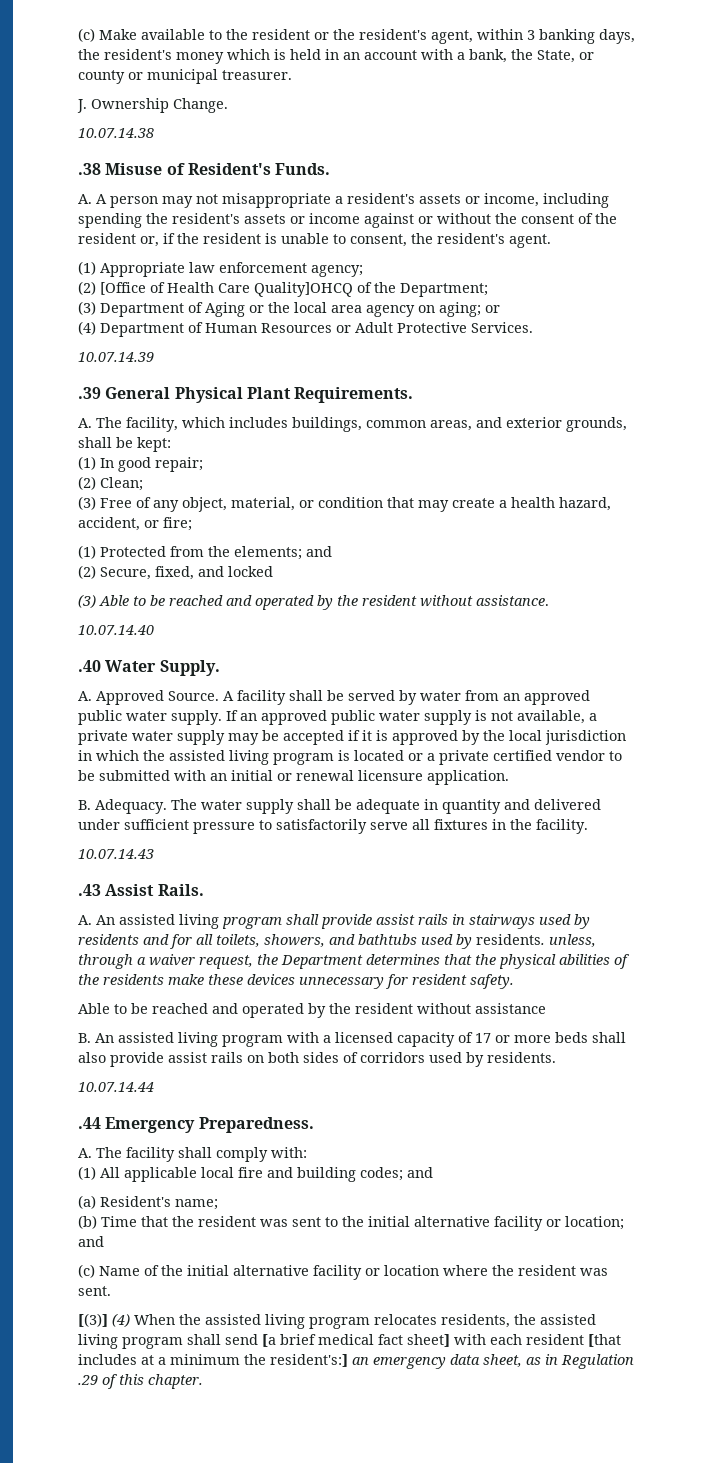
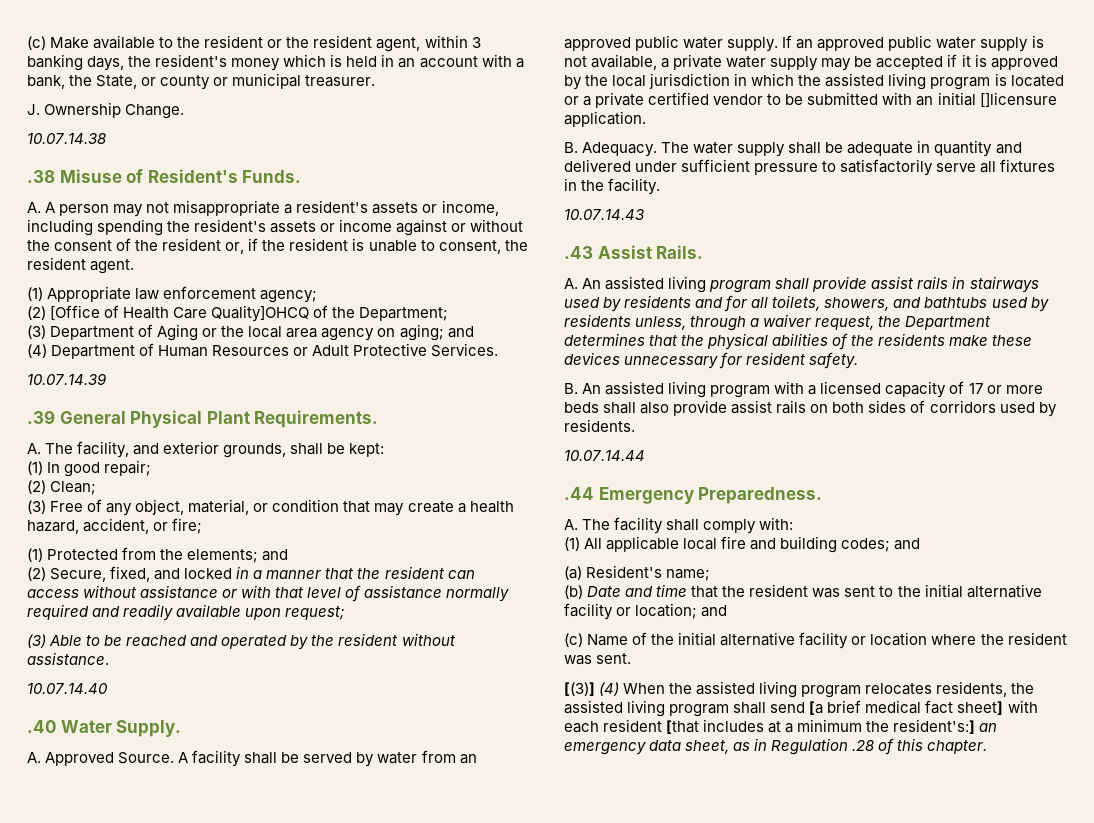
[359,29,427,40] resident's -> [313,35,373,48] resident
[437,233,505,244] resident's -> [27,257,86,270] resident
[485,305,500,313] or -> [447,326,474,338] and
[182,417,472,432] which includes buildings, common areas, -> (130, 449) none
(273, 571) none -> [236,566,475,579] [27,585,510,602] [27,604,346,621] in a manner that the resident can access without assistance or with that level of assistance normally required and readily available upon request;
[277,770,423,781] or renewal licensure -> [979,92,1057,107] []licensure
[476,934,545,945] residents. -> [564,314,631,327] residents
[78,1003,546,1018] // Able to be reached and operated by the resident without assistance -> (859, 360) none
[101,1216,137,1227] Time -> [587,584,688,597] Date and time
[78,1375,98,1385] .29 -> [852,740,875,751] .28

